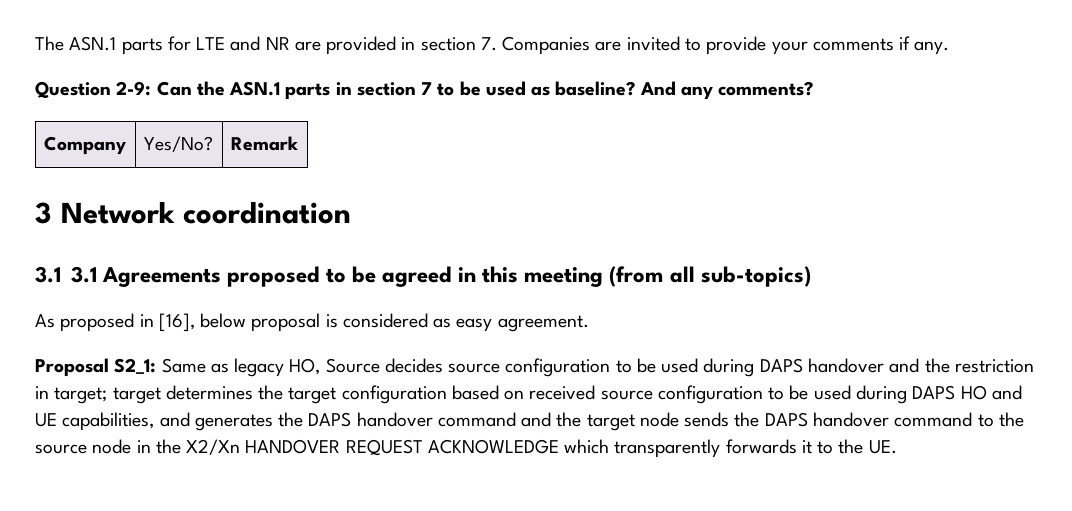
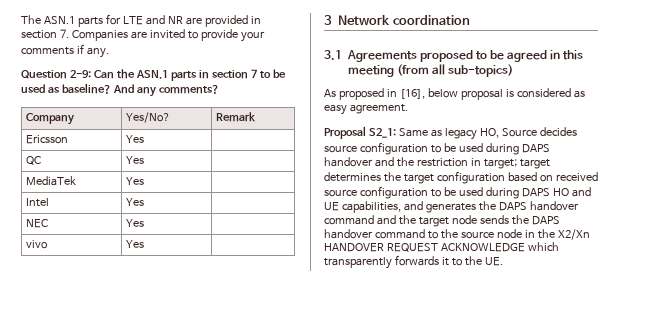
(298, 143) none -> [26,135,69,144] [126,135,145,143] [26,156,42,165] [126,156,145,164] [26,176,77,186] [126,177,145,185] [26,198,50,207] [126,198,145,206] [26,219,49,228] [126,219,145,227] [26,240,48,249] [126,240,145,248] // Ericsson | Yes | // QC | Yes | // MediaTek | Yes | // Intel | Yes | // NEC | Yes | // vivo | Yes |
[70,266,97,283] 3.1 -> (342, 55) none

